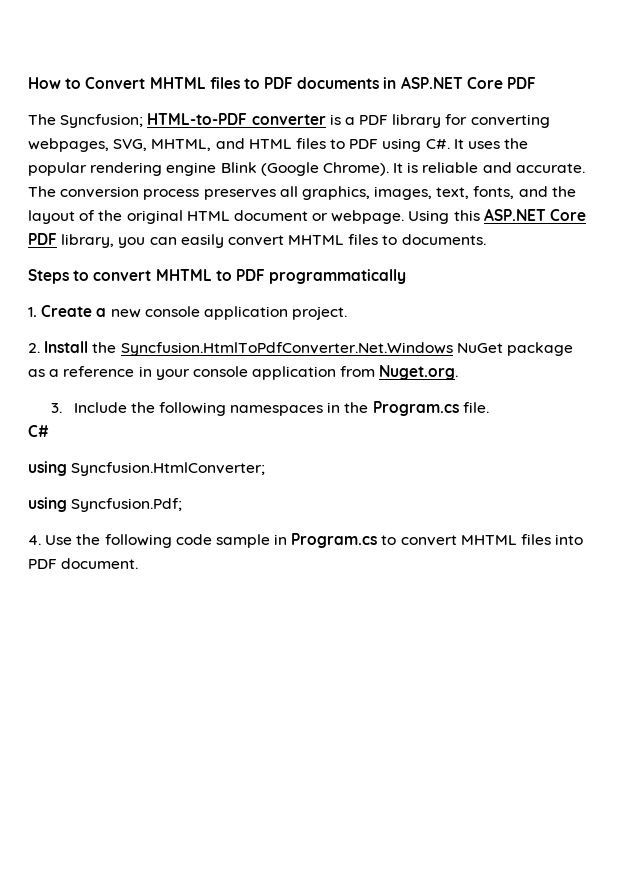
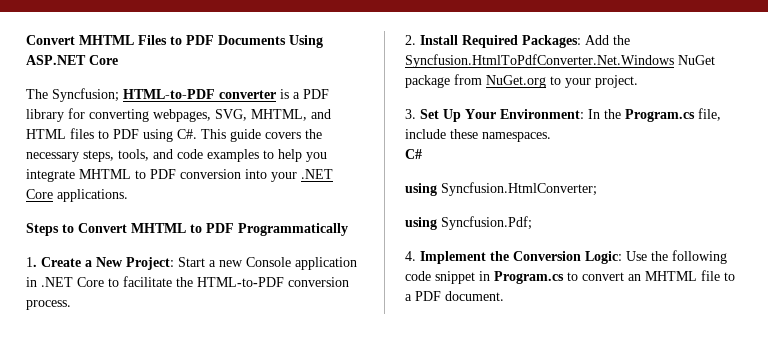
[28,76,537,89] How to Convert MHTML files to PDF documents in ASP.NET Core PDF -> [26,35,323,48] [26,55,118,65] Convert MHTML Files to PDF Documents Using ASP.NET Core
[453,138,529,149] [28,162,585,176] [28,186,576,200] [28,208,587,224] [28,233,486,248] It uses the popular rendering engine Blink (Google Chrome). It is reliable and accurate. The conversion process preserves all graphics, images, text, fonts, and the layout of the original HTML document or webpage. Using this ASP.NET Core PDF library, you can easily convert MHTML files to documents. -> [201,129,322,142] [26,149,327,162] [26,169,333,182] [26,189,128,202] This guide covers the necessary steps, tools, and code examples to help you integrate MHTML to PDF conversion into your .NET Core applications.
[93,269,407,284] convert MHTML to PDF programmatically -> [78,223,348,236] Convert MHTML to PDF Programmatically
[110,306,348,320] new console application project. -> [96,257,357,270] [26,276,349,287] [26,300,71,310] New Project: Start a new Console application in .NET Core to facilitate the HTML-to-PDF conversion process.
(89, 347) none -> [462,35,609,48] Required Packages: Add
[28,365,459,380] [50,401,489,416] as a reference in your console application from Nuget.org. // 3. Include the following namespaces in the Program.cs file. -> [454,74,638,88] [405,108,721,122] [405,129,551,142] from NuGet.org to your project. // 3. Set Up Your Environment: In the Program.cs file, include these namespaces.
(41, 540) none -> [420,251,622,264] Implement the Conversion Logic:
[215,534,270,548] sample -> [435,271,475,284] snippet
[460,534,584,545] MHTML files into -> [628,270,735,281] [405,294,412,301] an MHTML file to a

